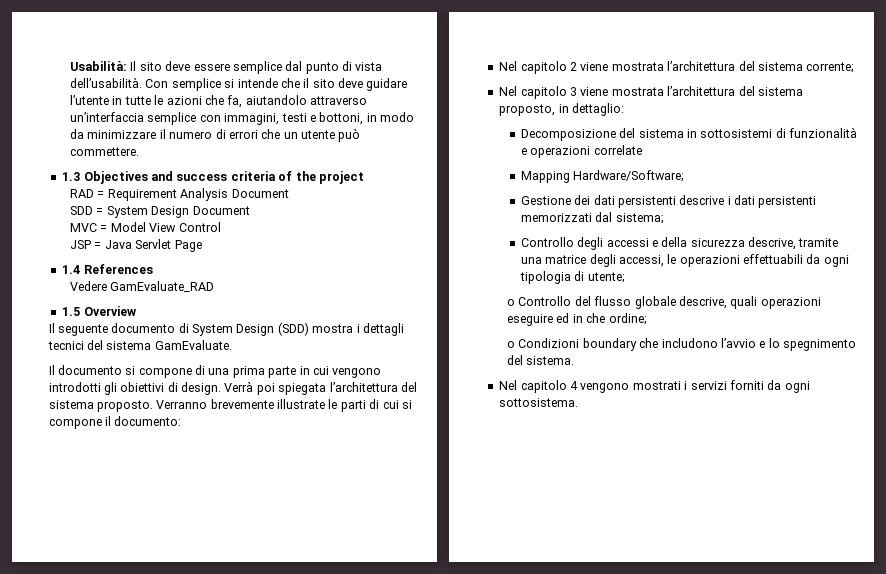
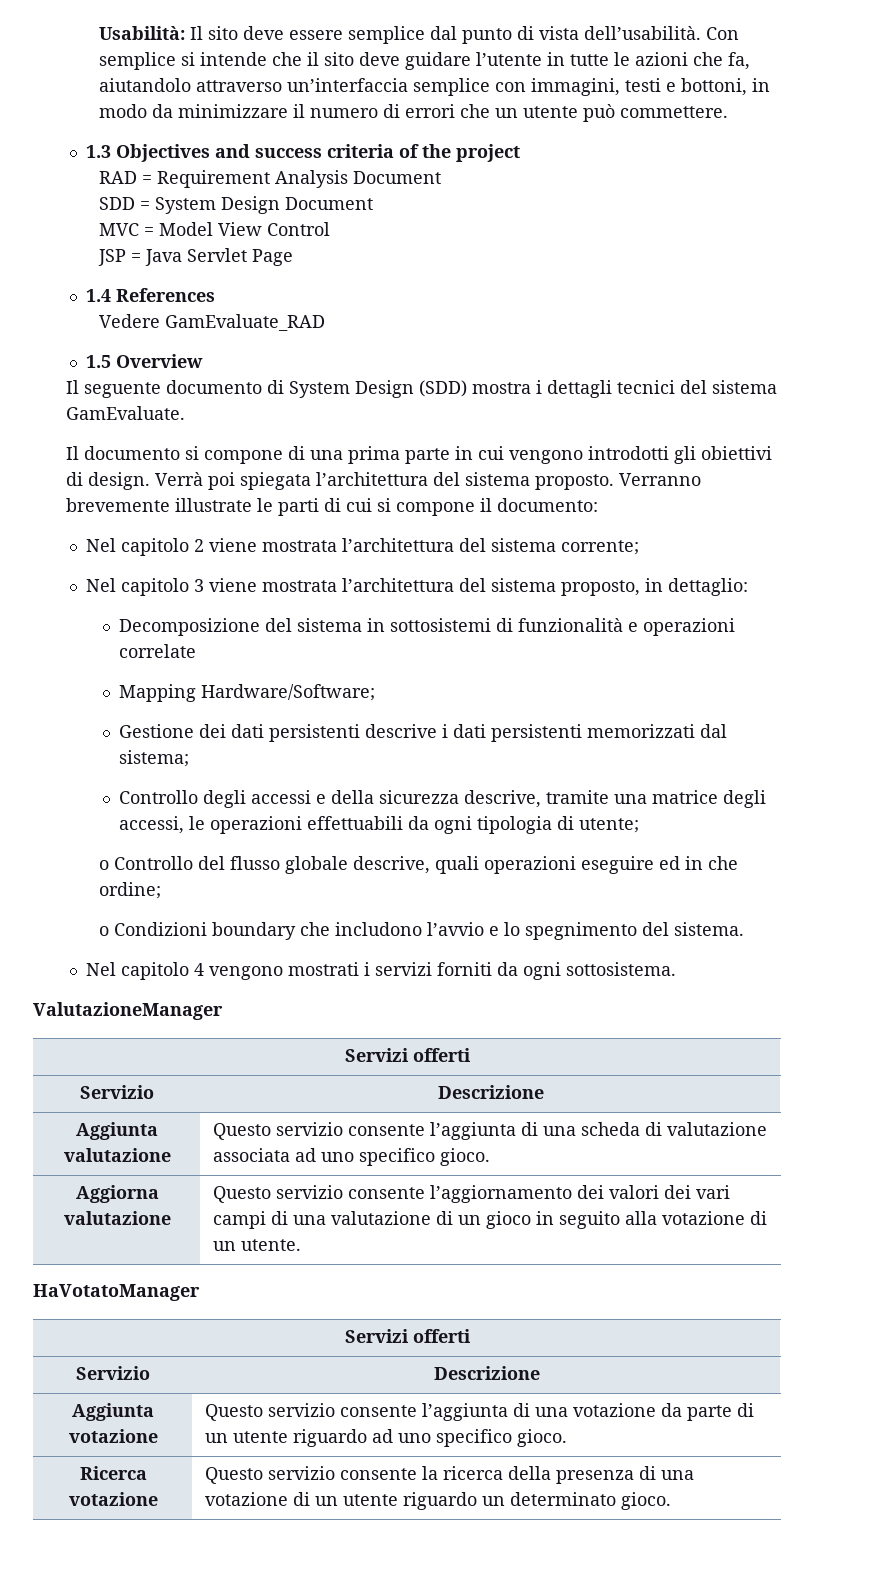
(579, 402) none -> [33,1002,223,1020] [344,1048,471,1062] [80,1085,154,1099] [437,1085,544,1099] [76,1122,158,1140] [63,1148,171,1162] [213,1122,768,1140] [213,1148,491,1166] [75,1185,159,1203] [63,1211,171,1225] [213,1185,731,1203] [213,1211,768,1229] [213,1239,302,1251] [33,1284,200,1301] [344,1329,471,1343] [76,1366,150,1380] [433,1366,540,1380] [72,1403,154,1421] [68,1429,158,1443] [205,1403,755,1421] [205,1429,568,1447] [79,1466,147,1480] [68,1492,158,1506] [205,1466,695,1484] [205,1492,672,1510] // ValutazioneManager // Servizi offerti // Servizio | Descrizione // Aggiunta valutazione | Questo servizio consente l’aggiunta di una scheda di valutazione associata ad uno specifico gioco. // Aggiorna valutazione | Questo servizio consente l’aggiornamento dei valori dei vari campi di una valutazione di un gioco in seguito alla votazione di un utente. // HaVotatoManager // Servizi offerti // Servizio | Descrizione // Aggiunta votazione | Questo servizio consente l’aggiunta di una votazione da parte di un utente riguardo ad uno specifico gioco. // Ricerca votazione | Questo servizio consente la ricerca della presenza di una votazione di un utente riguardo un determinato gioco.

